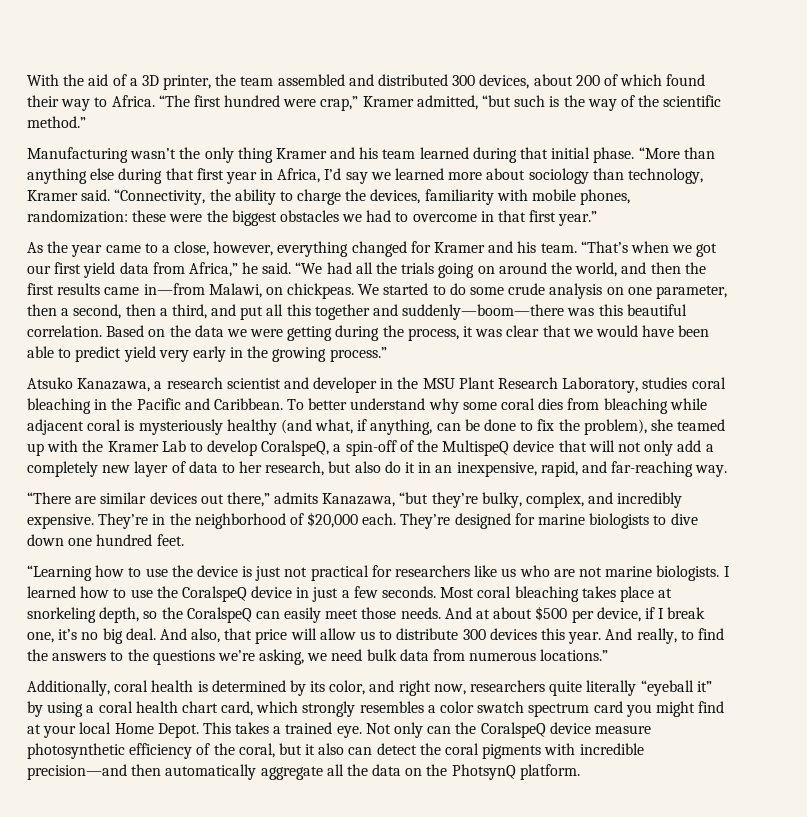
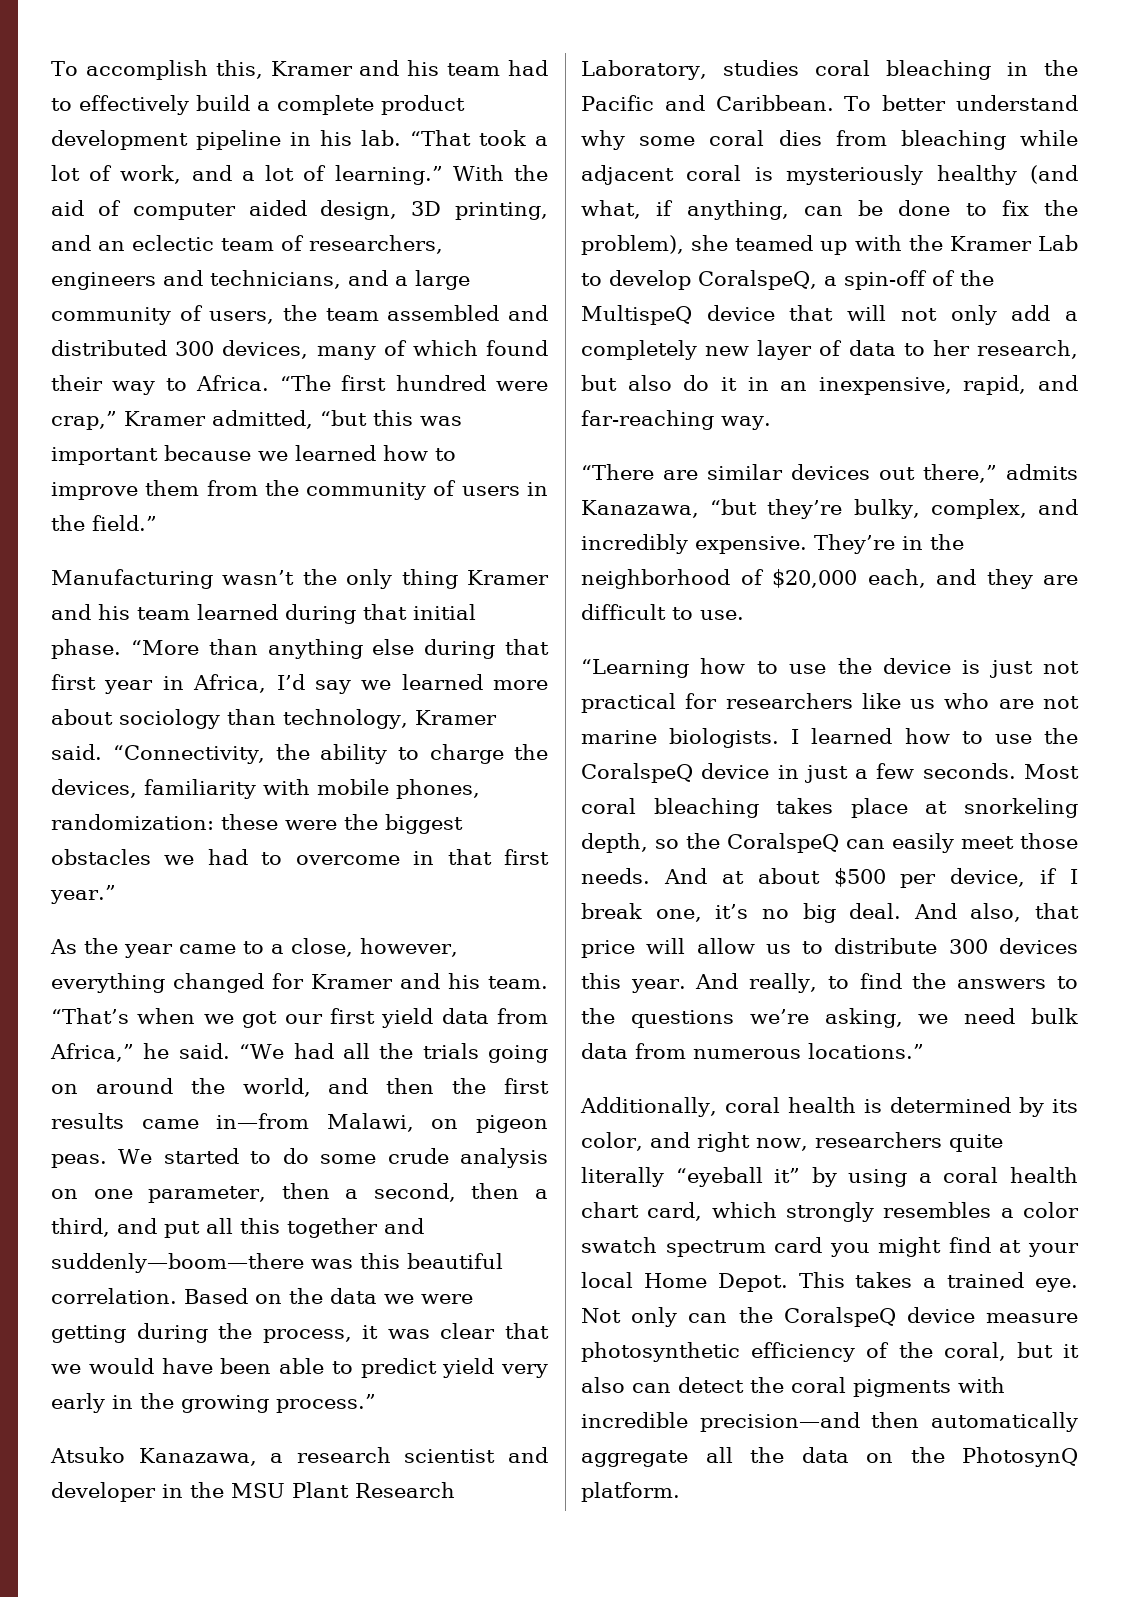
[27,74,212,90] With the aid of a 3D printer, -> [51,60,548,80] [51,95,465,115] [51,130,548,150] [51,165,548,185] [51,200,548,220] [51,235,443,254] [51,270,470,290] [51,305,275,325] To accomplish this, Kramer and his team had to effectively build a complete product development pipeline in his lab. “That took a lot of work, and a lot of learning.” With the aid of computer aided design, 3D printing, and an eclectic team of researchers, engineers and technicians, and a large community of users,
[533,74,600,86] about 200 -> [316,346,376,360] many
[514,95,722,111] [27,116,86,128] such is the way of the scientific method.” -> [373,410,462,426] [51,445,456,465] [51,480,548,500] [51,515,157,531] this was important because we learned how to improve them from the community of users in the field.”
[287,283,355,299] chickpeas. -> [476,1115,548,1133] [51,1154,107,1168] pigeon peas.
[362,513,698,529] [27,534,184,546] each. They’re designed for marine biologists to dive down one hundred feet. -> [867,569,1078,589] [581,604,744,620] each, and they are difficult to use.
[451,764,516,780] PhotsynQ -> [962,1447,1078,1467] PhotosynQ

